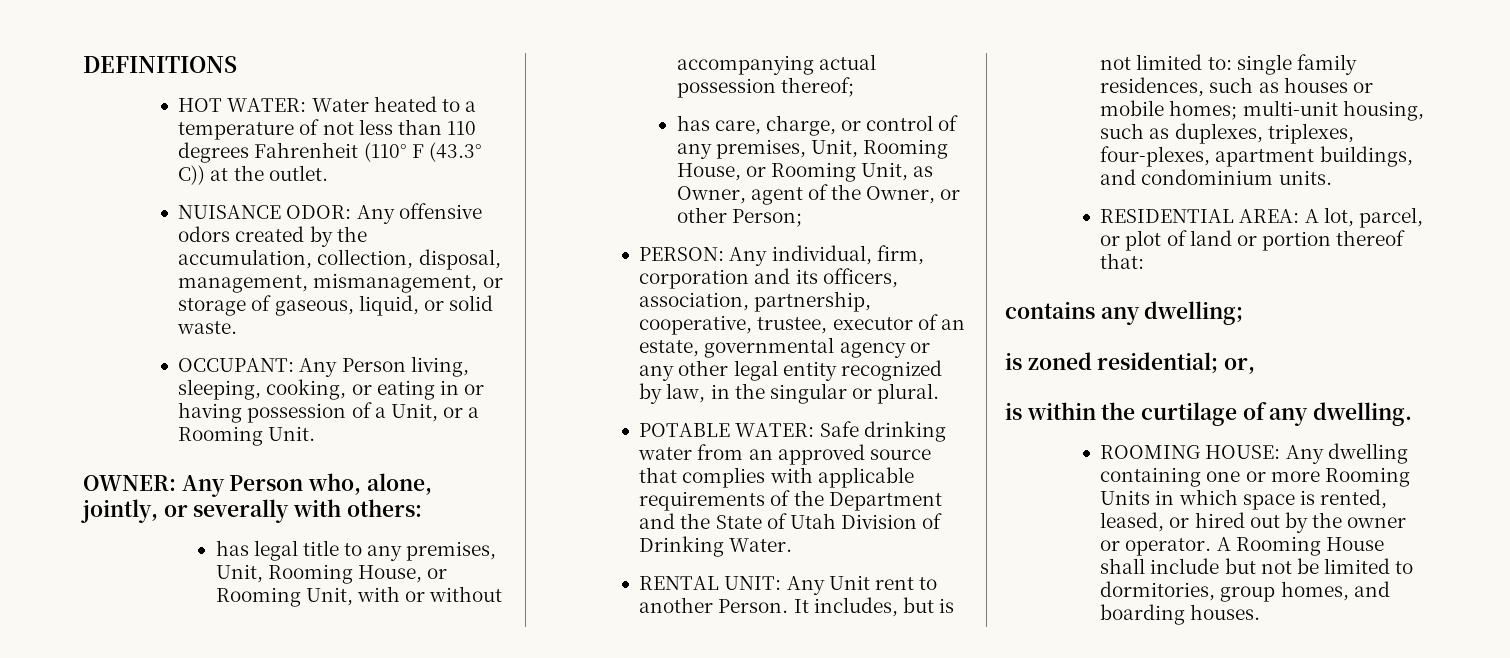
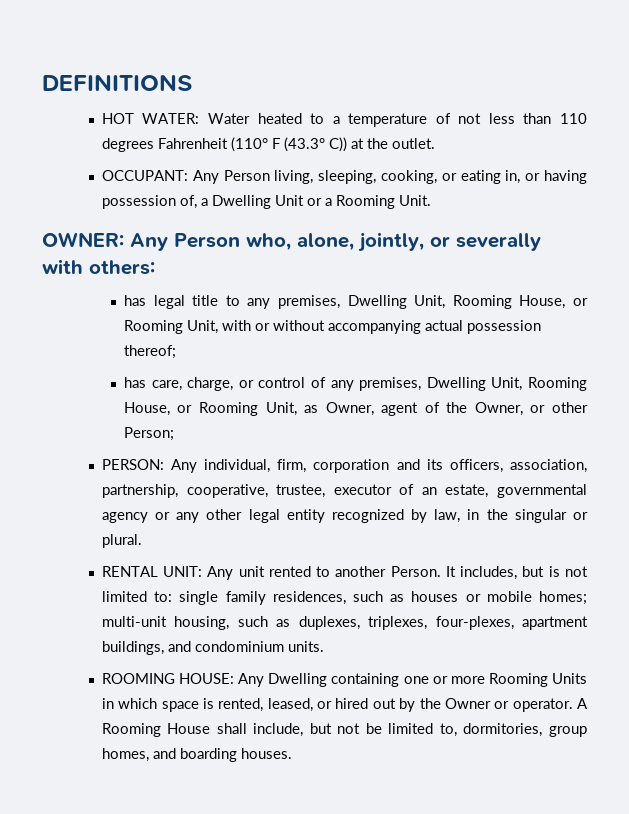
[178,203,482,224] [178,226,367,247] [178,249,501,270] [178,273,503,293] [178,295,493,316] [177,321,238,334] // NUISANCE ODOR: Any offensive odors created by the accumulation, collection, disposal, management, mismanagement, or storage of gaseous, liquid, or solid waste. -> (435, 143) none
[439,380,459,395] in -> [505,170,521,184] in,
[351,402,438,422] of a Unit, -> [179,195,304,209] of, a Dwelling Unit
(497, 551) none -> [347,295,407,309] Dwelling
(806, 149) none -> [426,377,486,391] Dwelling
[639,421,946,442] [638,444,931,465] [639,467,914,488] [639,490,942,511] [639,513,943,529] [639,536,793,557] // POTABLE WATER: Safe drinking water from an approved source that complies with applicable requirements of the Department and the State of Utah Division of Drinking Water. -> (142, 541) none
[828,575,914,590] Unit rent -> [238,566,311,577] unit rented
[1100,207,1423,228] [1100,230,1406,251] [1100,253,1145,269] [1005,301,1244,325] [1005,352,1256,374] [1005,402,1413,426] // RESIDENTIAL AREA: A lot, parcel, or plot of land or portion thereof that: // contains any dwelling; // is zoned residential; or, // is within the curtilage of any dwelling. -> (324, 646) none
[1327,443,1408,464] dwelling -> [268,673,328,687] Dwelling
[1347,517,1407,528] owner -> [444,698,491,709] Owner
[1150,558,1220,574] include -> [253,723,304,737] include,
[1395,561,1414,574] to -> [439,723,457,737] to,

